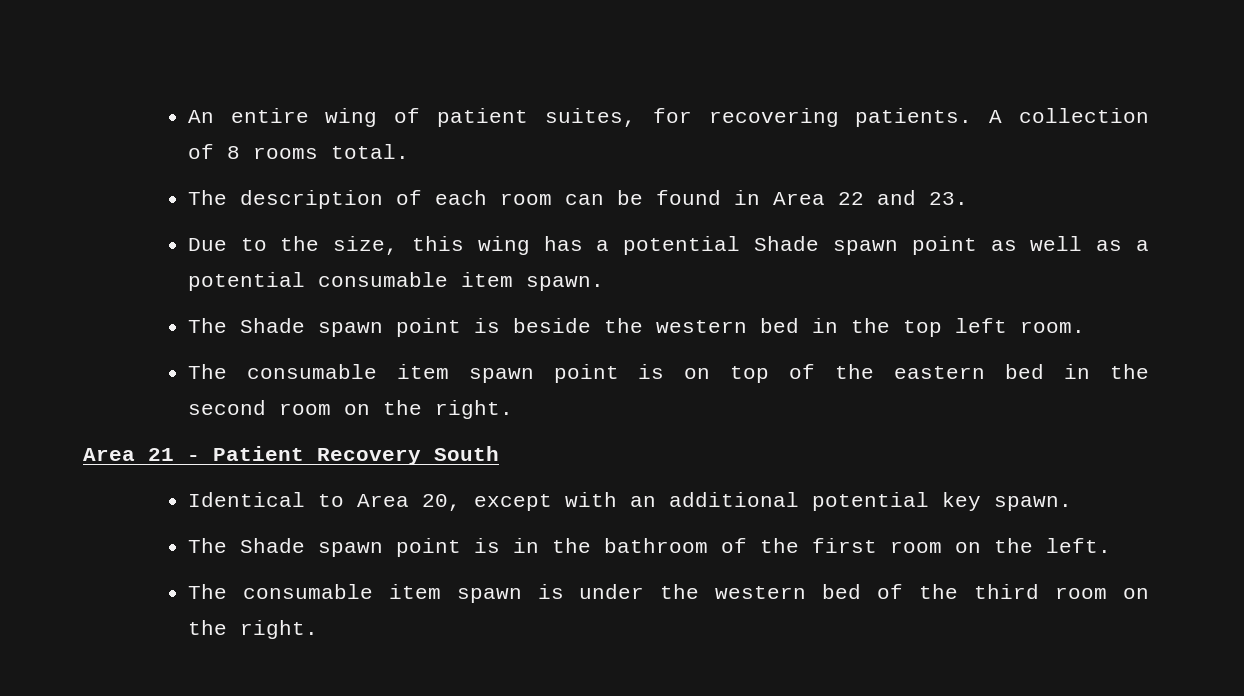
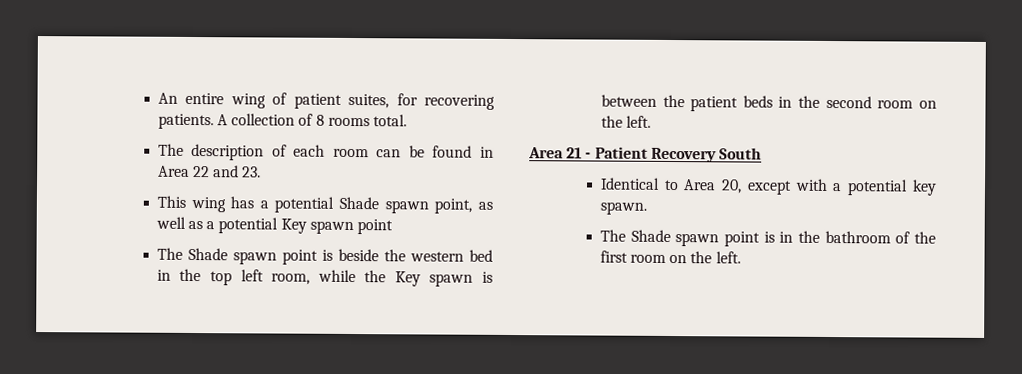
[187,236,465,255] Due to the size, this -> [156,195,186,208] This
[911,236,977,255] point -> [434,198,473,214] point,
[317,272,604,291] consumable item spawn. -> [280,218,394,235] Key spawn point
[1019,321,1085,333] [187,364,1045,383] room. // The consumable item spawn point is on top of the eastern bed -> [271,269,493,287] [600,94,773,112] room, while the Key spawn is between the patient beds
[434,400,513,419] right. -> [626,115,652,128] left.
[629,492,799,507] an additional -> [832,183,843,192] a
[187,584,1149,603] [187,620,318,639] // The consumable item spawn is under the western bed of the third room on the right. -> (741, 257) none

